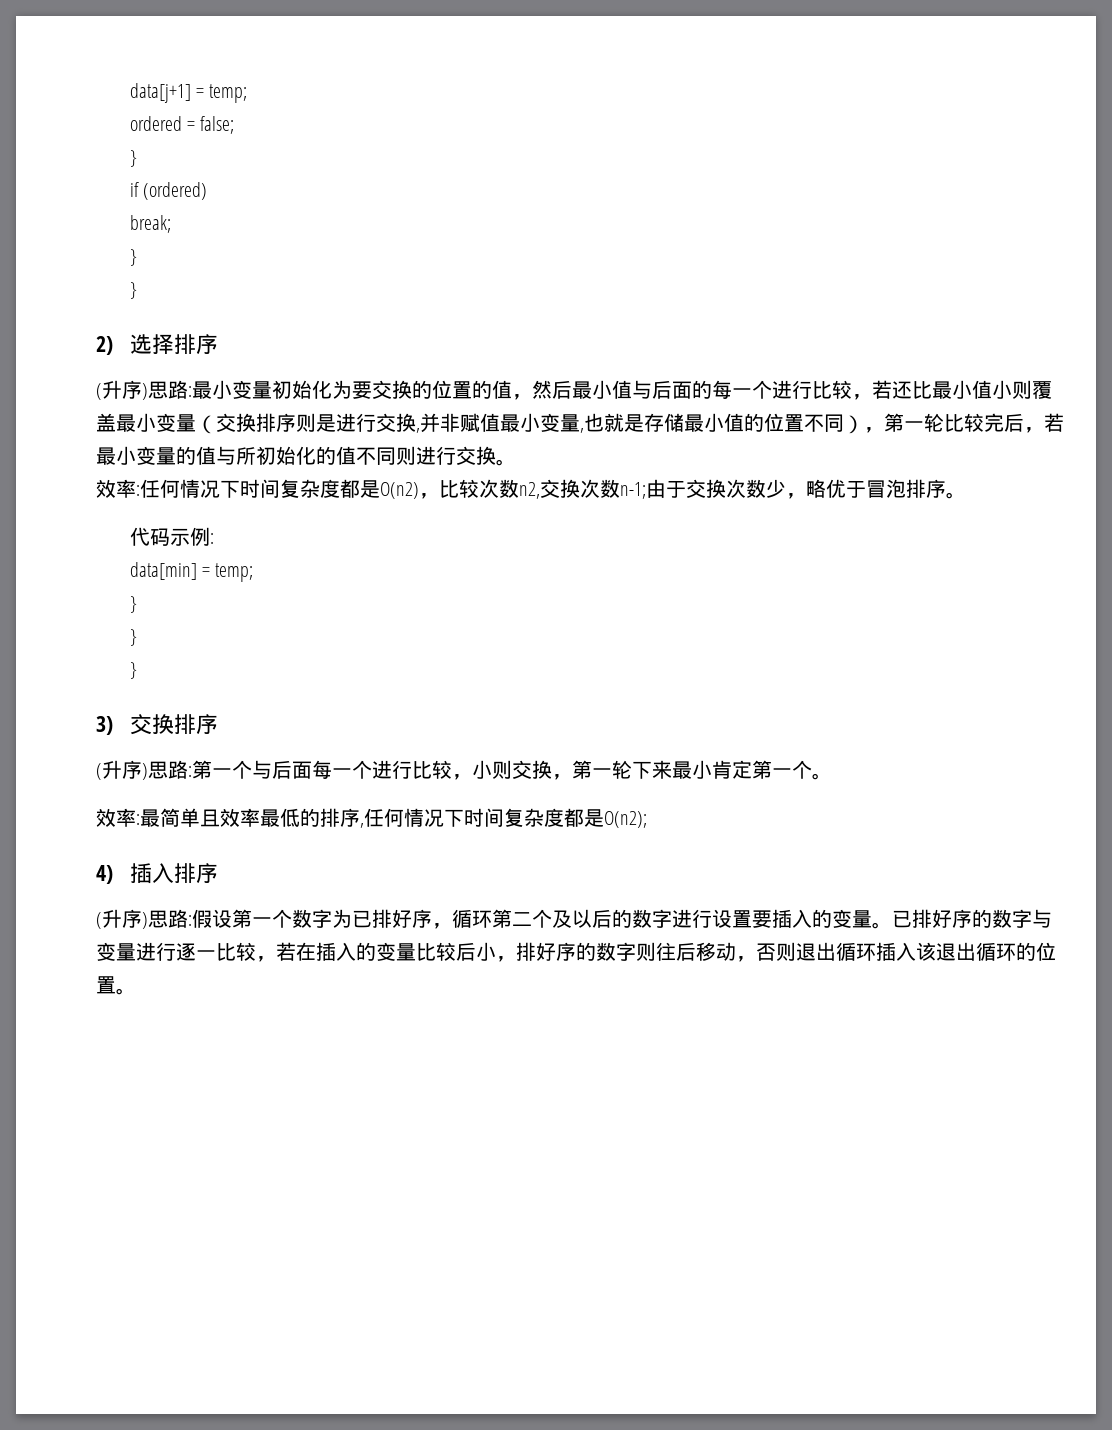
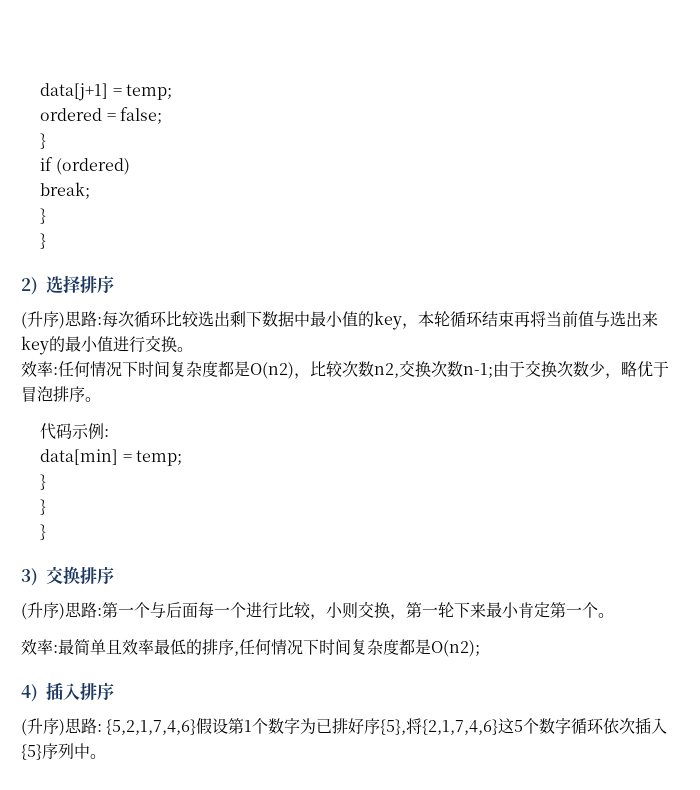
[192,380,1052,400] [96,413,1064,434] [96,446,416,465] 最小变量初始化为要交换的位置的值，然后最小值与后面的每一个进行比较，若还比最小值小则覆盖最小变量（交换排序则是进行交换,并非赋值最小变量,也就是存储最小值的位置不同），第一轮比较完后，若最小变量的值与所初始化的值不同则 -> [102,311,658,330] [21,336,113,355] 每次循环比较选出剩下数据中最小值的key，本轮循环结束再将当前值与选出来key的最小值
[192,909,272,928] 假设第一 -> [106,718,253,735] {5,2,1,7,4,6}假设第1
[432,909,1052,929] [96,942,1056,962] [96,976,116,994] ，循环第二个及以后的数字进行设置要插入的变量。已排好序的数字与变量进行逐一比较，若在插入的变量比较后小，排好序的数字则往后移动，否则退出循环插入该退出循环的位置 -> [380,717,668,735] [21,743,90,760] {5},将{2,1,7,4,6}这5个数字循环依次插入{5}序列中

